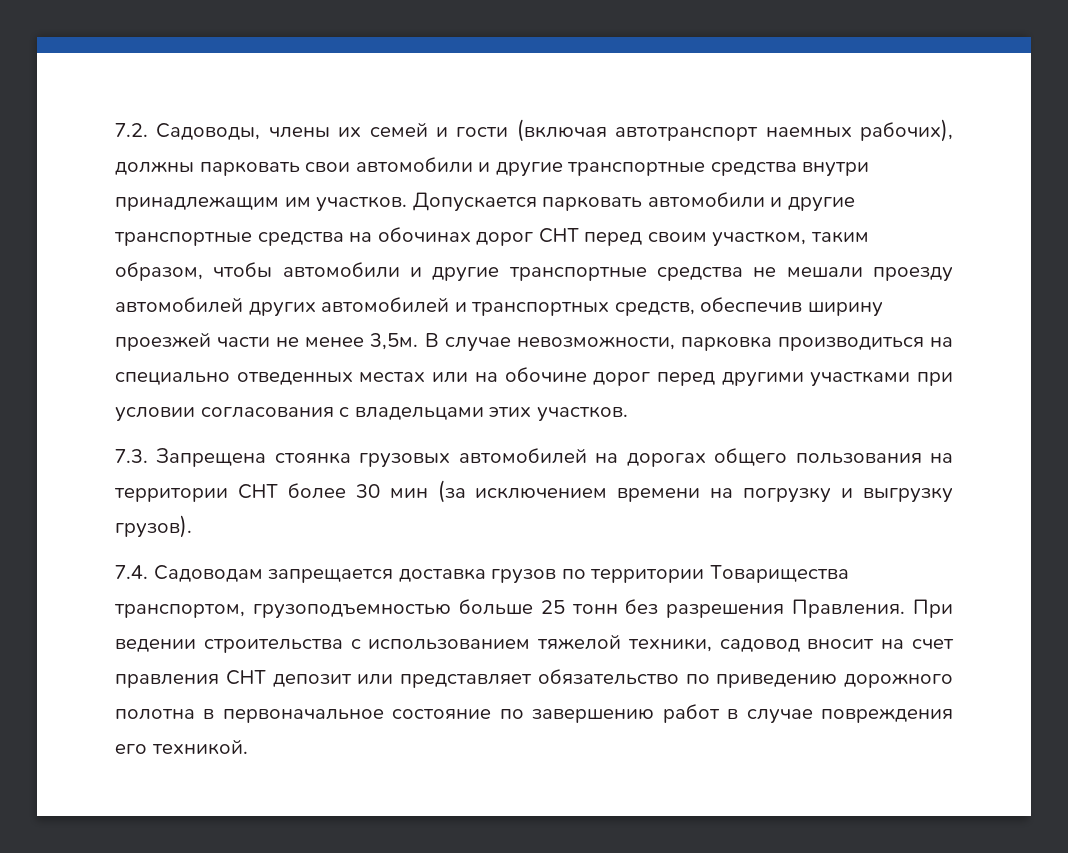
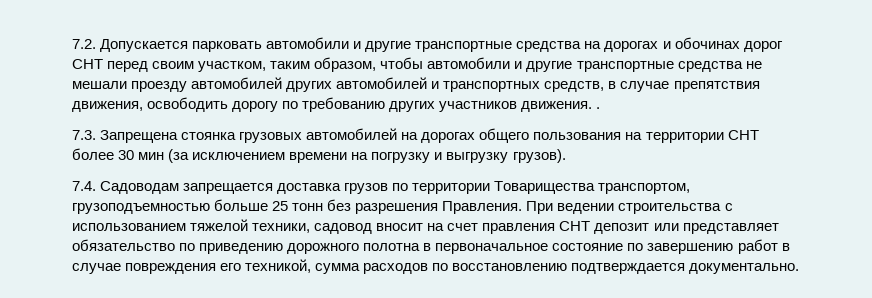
[156,119,953,142] [115,157,870,177] [115,196,408,212] Садоводы, члены их семей и гости (включая автотранспорт наемных рабочих), должны парковать свои автомобили и другие транспортные средства внутри принадлежащим им участков. -> (96, 44) none
(373, 237) none -> [604,41,671,52] дорогах и
[700,297,883,317] [115,332,954,352] [115,367,954,387] [115,406,628,422] обеспечив ширину проезжей части не менее 3,5м. В случае невозможности, парковка производиться на специально отведенных местах или на обочине дорог перед другими участками при условии согласования с владельцами этих участков. -> [608,81,760,92] [72,97,601,112] в случае препятствия движения, освободить дорогу по требованию других участников движения. .
[151,739,248,755] техникой. -> [245,259,800,274] техникой, сумма расходов по восстановлению подтверждается документально.

